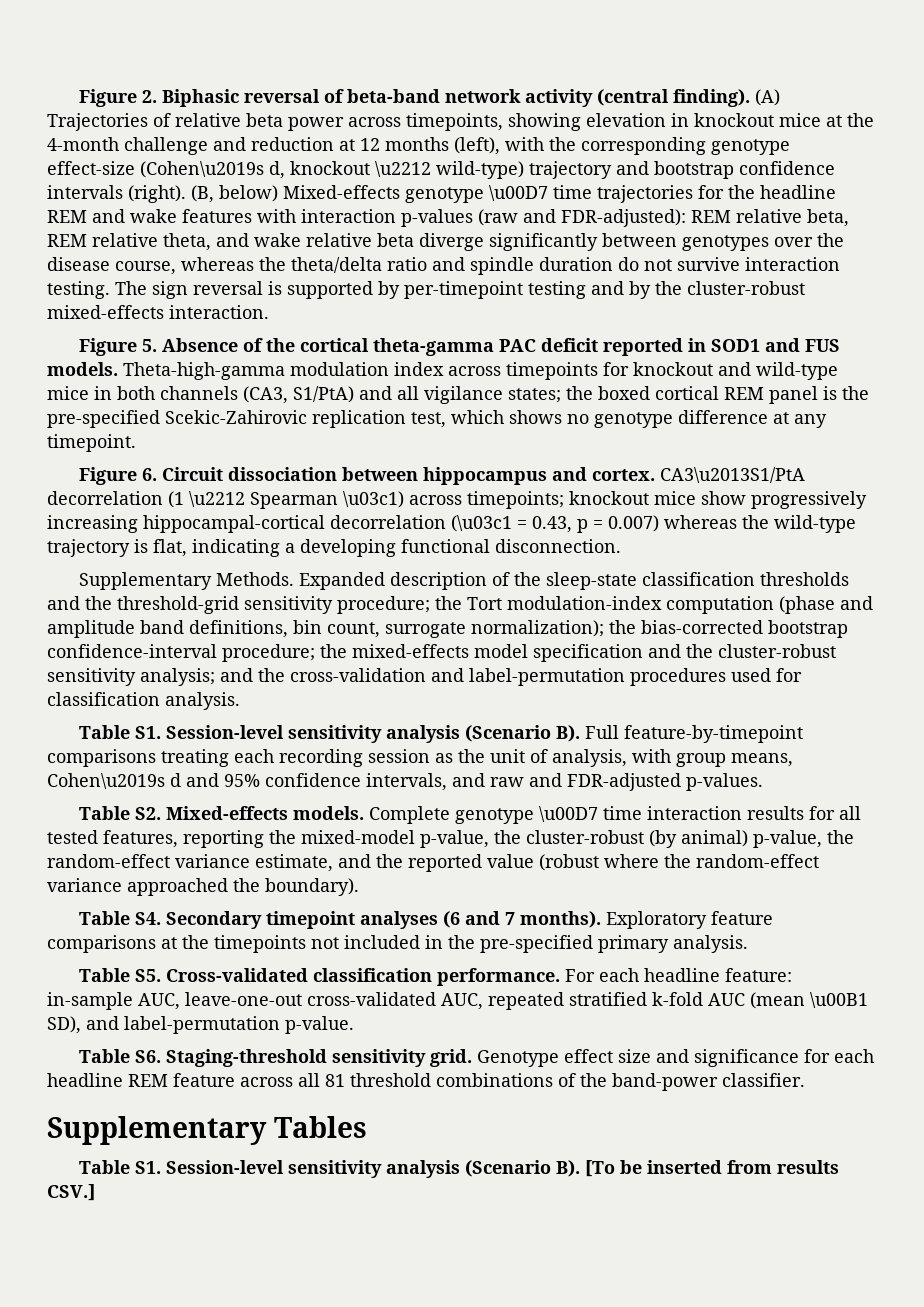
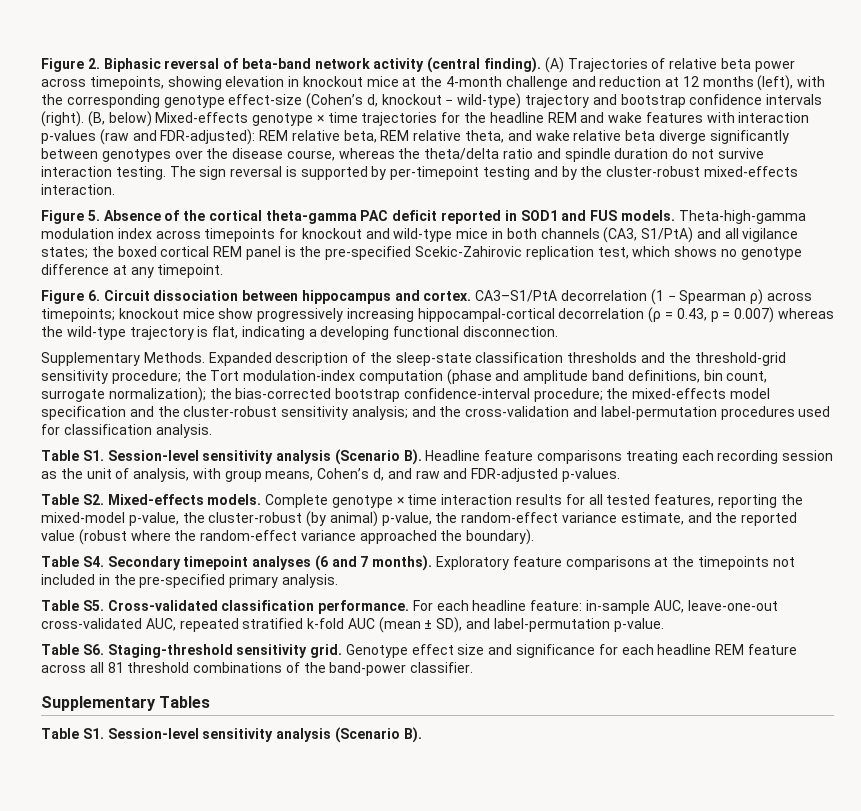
[140,161,264,178] (Cohen\u2019s -> [306,93,364,109] (Cohen’s
[375,161,431,177] \u2212 -> [445,99,454,105] −
[489,185,548,201] \u00D7 -> [316,114,324,123] ×
[659,467,805,483] CA3\u2013S1/PtA -> [475,290,558,302] CA3–S1/PtA
[189,491,404,509] \u2212 Spearman \u03c1) -> [667,289,764,305] − Spearman ρ)
[451,515,512,532] (\u03c1 -> [648,307,662,323] (ρ
[584,725,803,743] Full feature-by-timepoint -> [425,450,534,461] Headline feature
[47,773,447,791] Cohen\u2019s d and 95% confidence intervals, -> [317,468,385,481] Cohen’s d,
[538,806,598,822] \u00D7 -> [396,496,404,505] ×
[810,992,868,1008] \u00B1 -> [424,620,433,629] ±
[584,1160,839,1177] [47,1184,95,1201] [To be inserted from results CSV.] -> (422, 735) none

